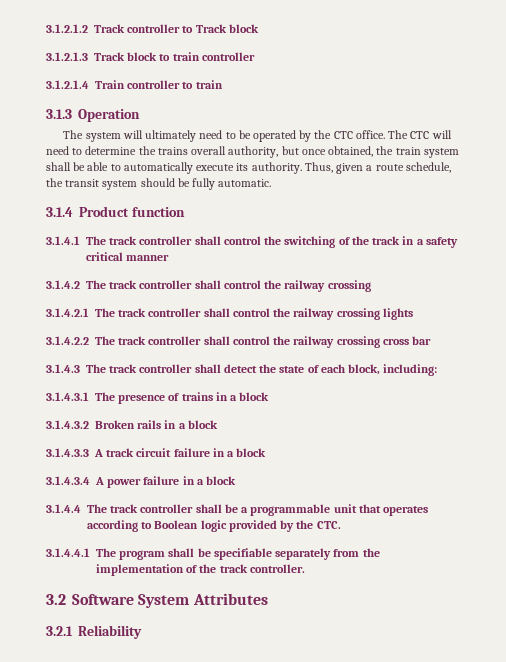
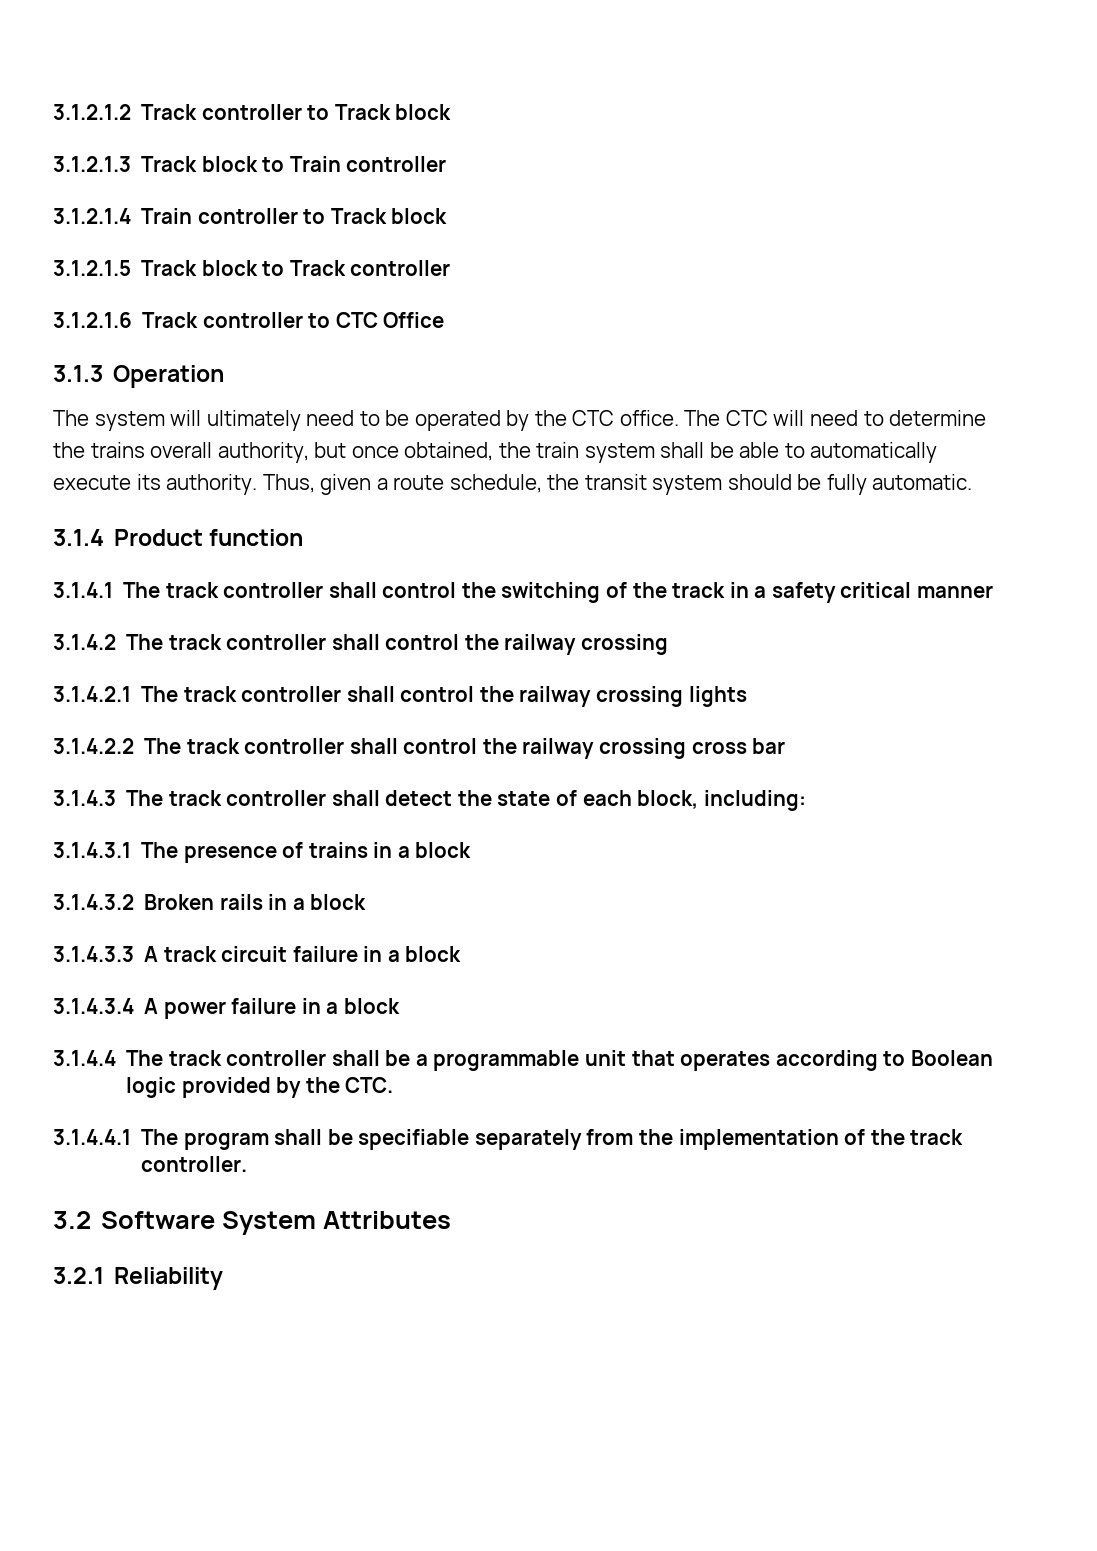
[172,52,200,61] train -> [289,156,341,172] Train
[195,80,223,89] train -> [330,208,448,224] [53,260,451,276] [53,312,445,328] Track block // 3.1.2.1.5 Track block to Track controller // 3.1.2.1.6 Track controller to CTC Office

